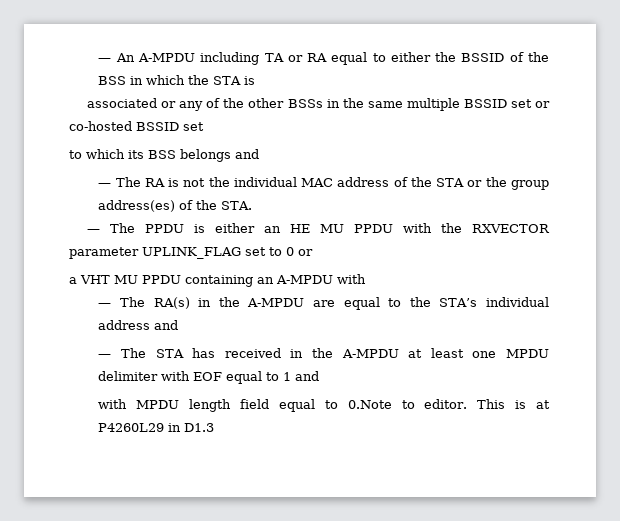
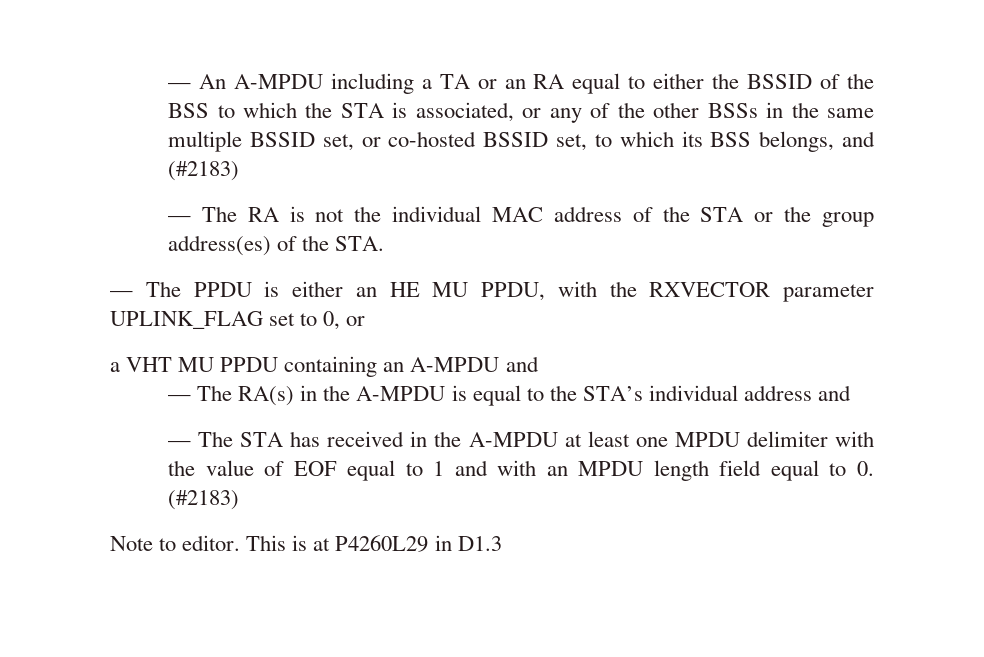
(260, 58) none -> [421,79,432,89] a
(303, 58) none -> [504,79,526,89] an
[130,76,144,85] in -> [217,105,235,118] to
[87,98,158,108] // associated -> [415,102,514,122] associated,
[510,99,532,108] set -> [322,134,354,151] set,
[183,122,204,131] set // -> [556,134,588,151] set,
[180,149,259,162] belongs and -> [759,131,876,152] [168,161,240,181] belongs, and (#2183)
[354,224,394,233] PPDU -> [481,282,545,301] PPDU,
[286,247,294,256] 0 -> [323,311,341,330] 0,
[337,274,366,284] with -> [505,356,539,372] and
[313,300,336,307] are -> [451,385,467,401] is
(191, 376) none -> [168,460,285,476] the value of
[98,399,128,409] // with -> [497,460,568,476] with an
[347,400,392,409] 0.Note -> [857,461,875,476] [168,490,240,510] [110,536,153,551] 0. (#2183) // Note

